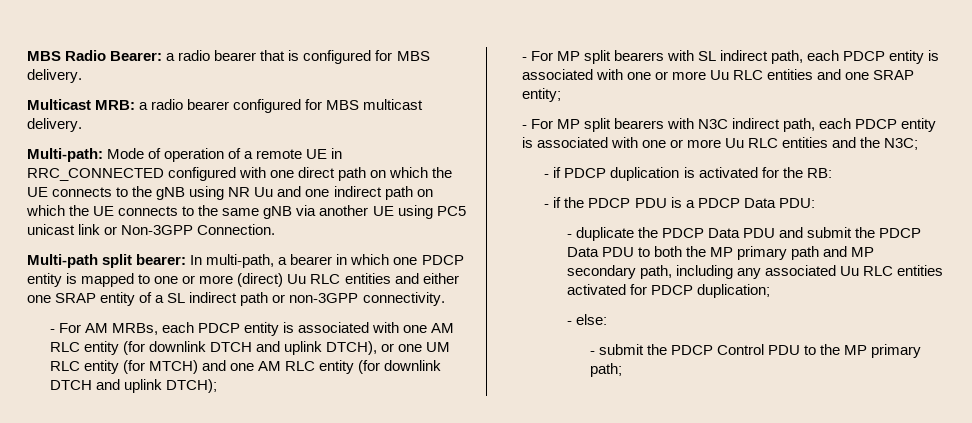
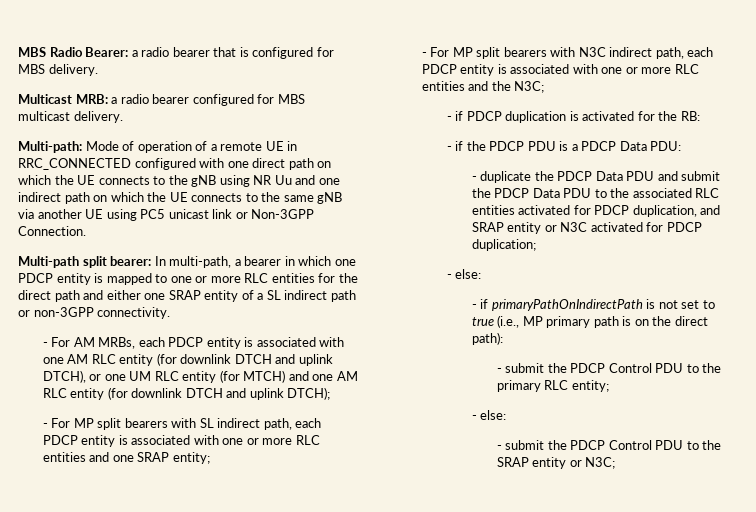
[237,273,391,287] (direct) Uu RLC entities -> [244,273,358,283] [18,290,80,302] RLC entities for the direct path
[709,70,729,80] Uu -> (293, 441) none
[724,138,744,148] Uu -> (672, 70) none
[654,246,875,260] [566,265,860,279] both the MP primary path and MP secondary path, including any associated Uu -> [610,188,692,198] the associated
[697,284,771,298] duplication; -> [632,205,721,217] [471,222,702,234] [471,239,536,251] [446,269,482,279] [471,299,715,311] [471,315,708,328] [471,332,503,345] [496,363,722,373] [496,380,609,392] duplication, and SRAP entity or N3C activated for PDCP duplication; // - else: // - if primaryPathOnIndirectPath is not set to true (i.e., MP primary path is on the direct path): // - submit the PDCP Control PDU to the primary RLC entity;
[843,344,922,358] [589,363,622,377] MP primary path; -> [496,457,616,469] SRAP entity or N3C;

